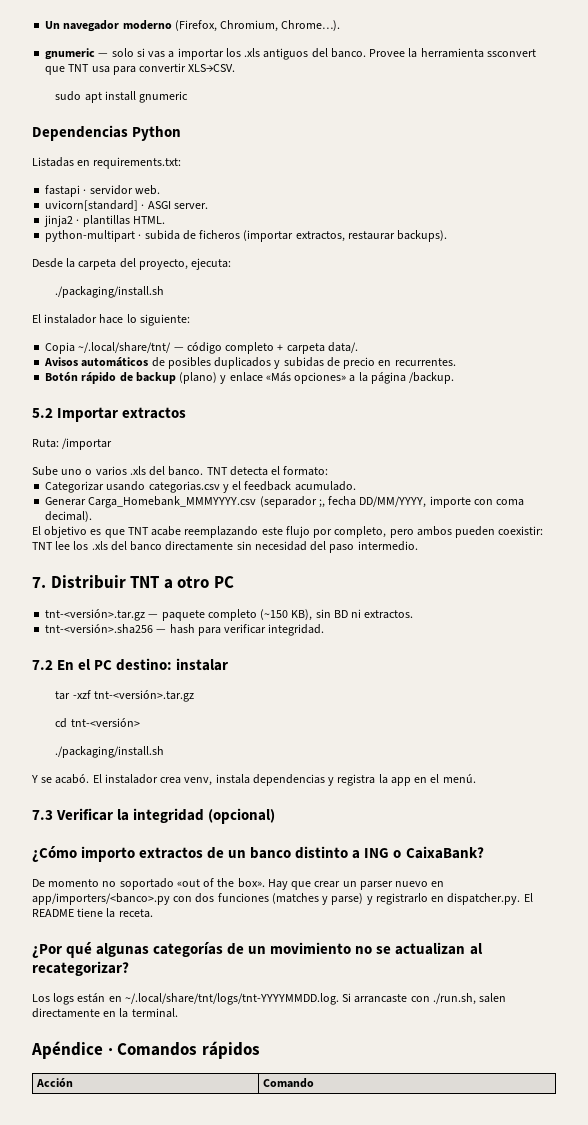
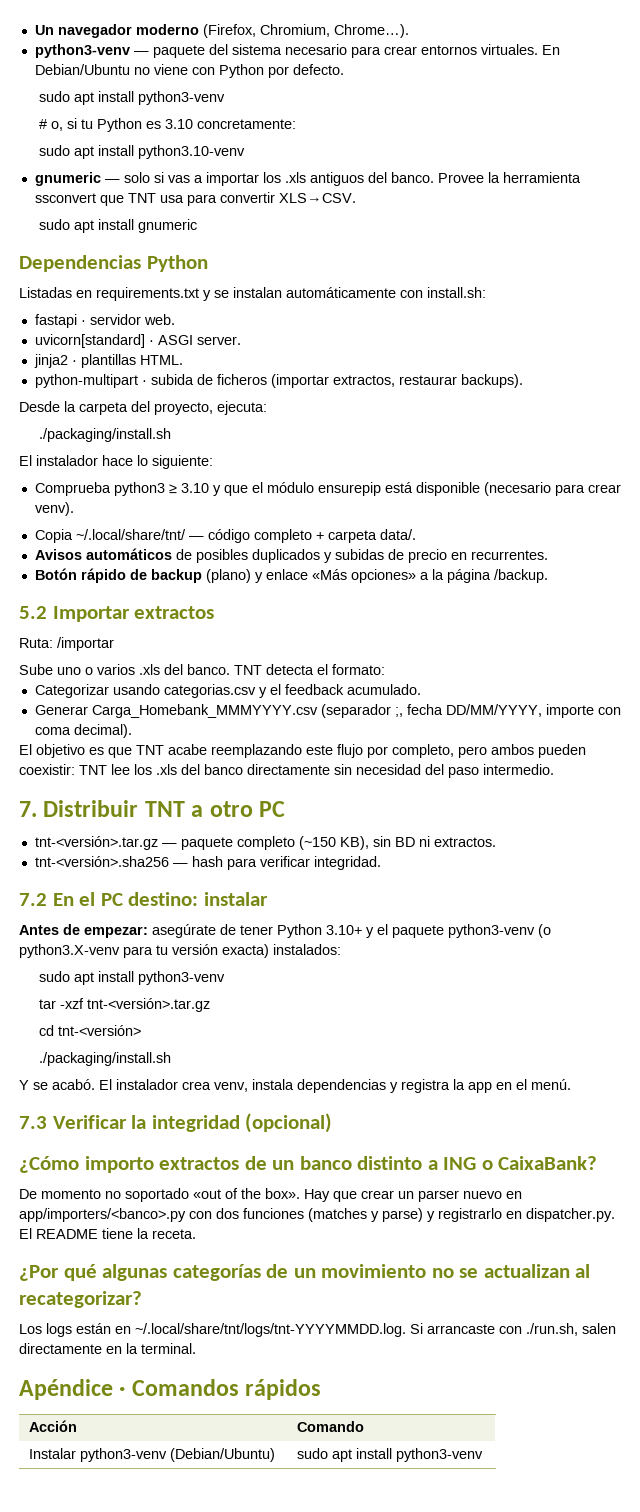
(341, 25) none -> [34,44,560,58] [34,64,344,78] [38,91,225,105] [38,118,296,132] [38,145,245,159] // python3-venv — paquete del sistema necesario para crear entornos virtuales. En Debian/Ubuntu no viene con Python por defecto. // sudo apt install python3-venv // # o, si tu Python es 3.10 concretamente: // sudo apt install python3.10-venv
[93,157,182,169] requirements.txt: -> [96,287,486,301] requirements.txt y se instalan automáticamente con install.sh:
(190, 320) none -> [34,482,621,496] [34,502,74,516] // Comprueba python3 ≥ 3.10 y que el módulo ensurepip está disponible (necesario para crear venv).
(229, 664) none -> [19,924,551,938] [19,944,341,958] [38,971,225,985] // Antes de empezar: asegúrate de tener Python 3.10+ y el paquete python3-venv (o python3.X-venv para tu versión exacta) instalados: // sudo apt install python3-venv
(315, 1083) none -> [28,1448,275,1462] [296,1448,483,1462] // Instalar python3-venv (Debian/Ubuntu) | sudo apt install python3-venv

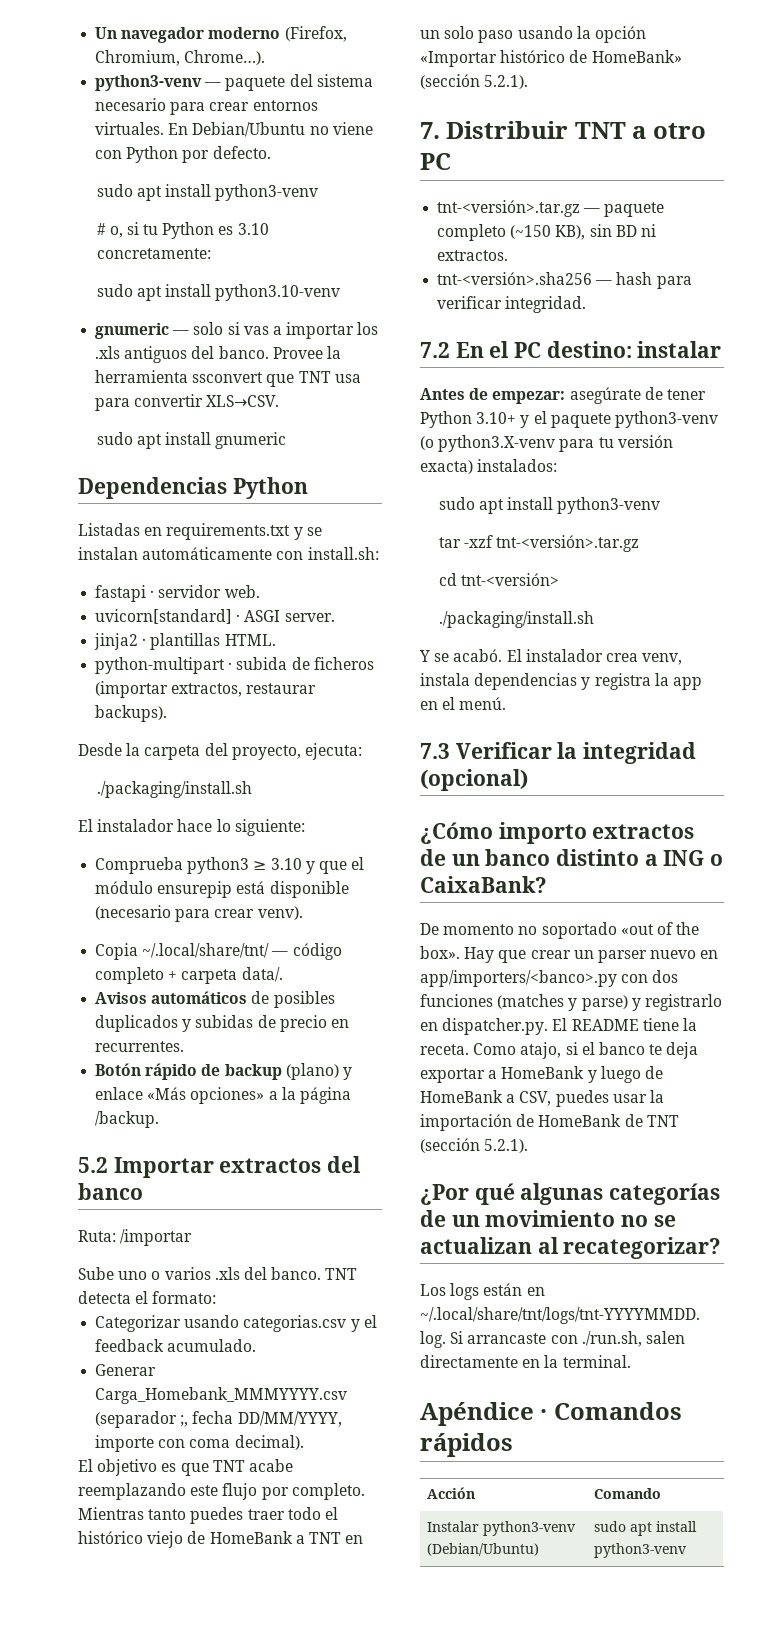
(215, 612) none -> [327,1156,362,1173] [78,1183,143,1200] del banco
[392,744,586,758] [19,764,554,778] completo, pero ambos pueden coexistir: TNT lee los .xls del banco directamente sin necesidad del paso intermedio. -> [291,1483,365,1500] [78,1507,338,1524] [78,1531,364,1548] [420,26,646,43] [420,50,682,67] [420,74,529,89] completo. Mientras tanto puedes traer todo el histórico viejo de HomeBank a TNT en un solo paso usando la opción «Importar histórico de HomeBank» (sección 5.2.1).
(196, 1234) none -> [473,1042,699,1059] [420,1066,663,1083] [420,1090,664,1107] [420,1114,679,1131] [420,1138,529,1153] Como atajo, si el banco te deja exportar a HomeBank y luego de HomeBank a CSV, puedes usar la importación de HomeBank de TNT (sección 5.2.1).

